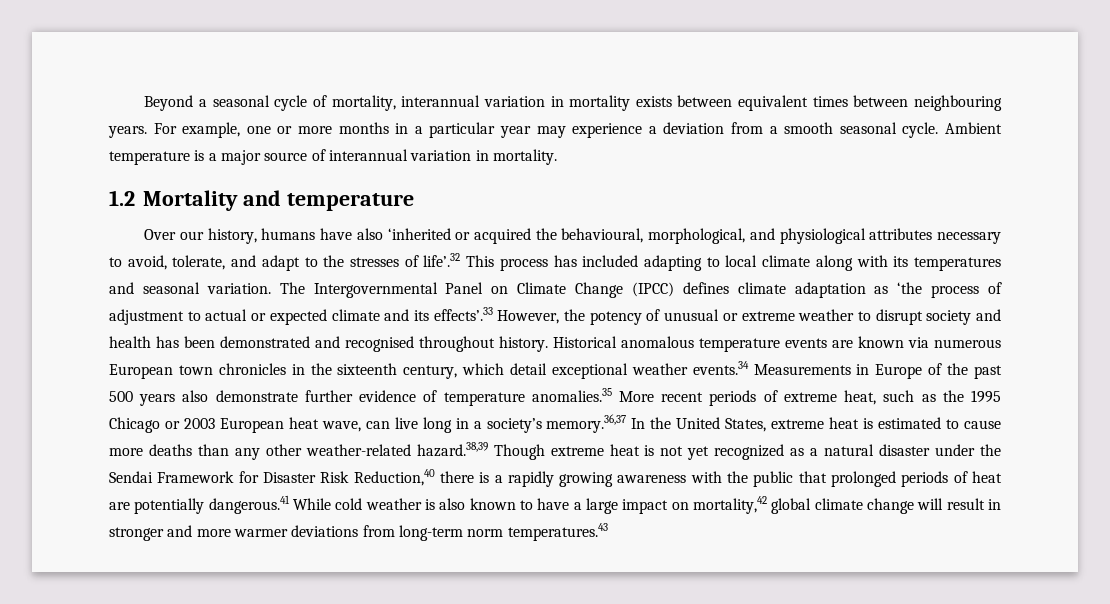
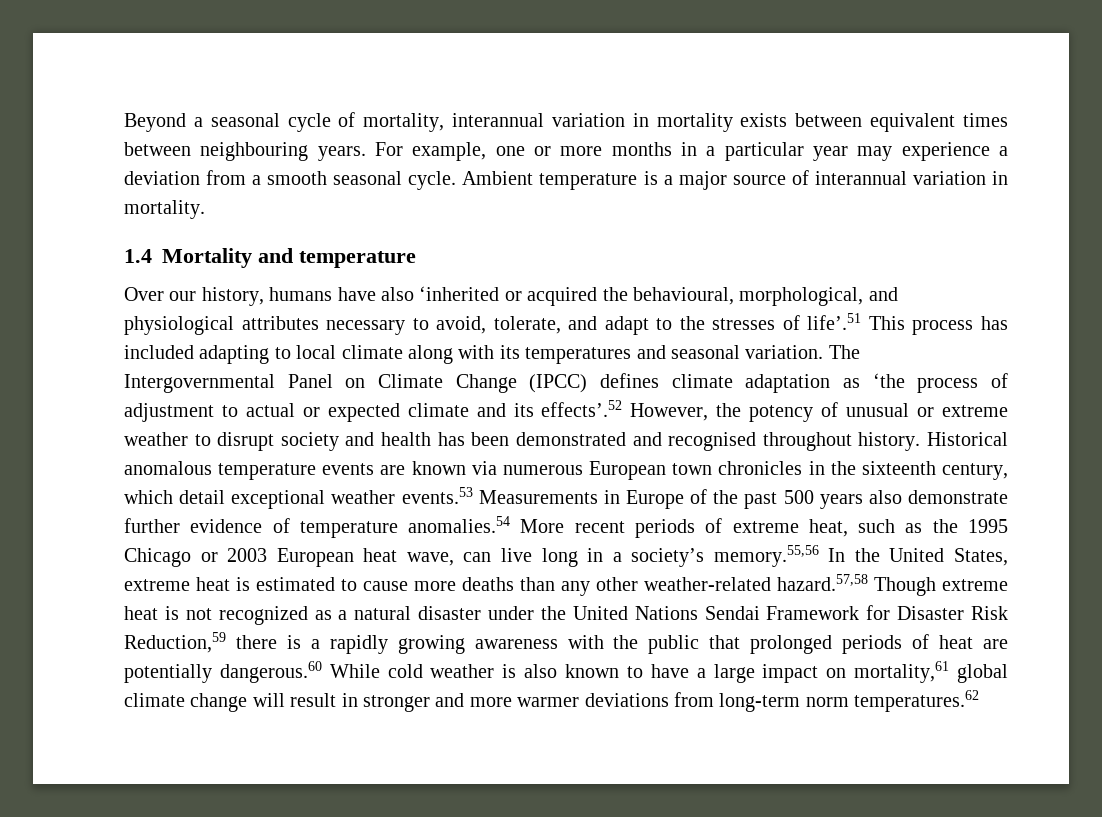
[109,190,135,206] 1.2 -> [124,249,152,263] 1.4
[423,253,461,267] life’.32 -> [807,313,862,330] life’.51
[433,307,493,321] effects’.33 -> [541,400,623,417] effects’.52
[692,361,749,375] events.34 -> [401,487,473,504] events.53
[531,388,612,402] anomalies.35 -> [408,516,511,533] anomalies.54
[546,414,627,433] memory.36,37 -> [713,545,819,567] memory.55,56
[416,442,488,457] hazard.38,39 -> [777,574,868,591] hazard.57,58
[687,446,710,460] yet -> (212, 614) none
(1001, 450) none -> [572,606,698,620] United Nations
[353,469,435,486] Reduction,40 -> [124,632,226,653] Reduction,59
[208,495,290,514] dangerous.41 -> [219,661,322,683] dangerous.60
[693,496,767,514] mortality,42 -> [854,661,950,683] mortality,61
[507,523,608,541] temperatures.43 -> [854,690,980,712] temperatures.62

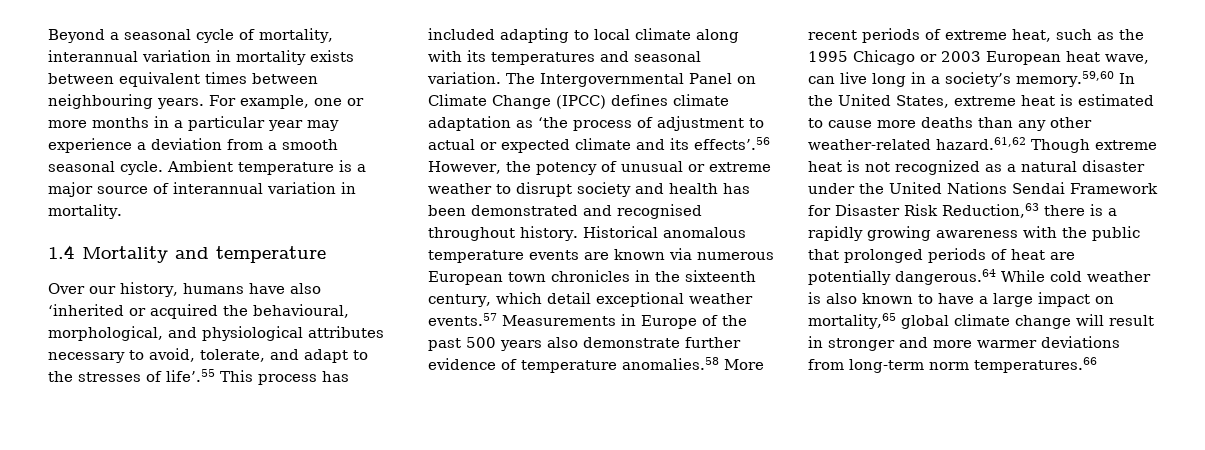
[807,313,862,330] life’.51 -> [166,369,215,382] life’.55
[541,400,623,417] effects’.52 -> [694,137,770,150] effects’.56
[401,487,473,504] events.53 -> [428,313,497,326] events.57
[408,516,511,533] anomalies.54 -> [622,357,719,370] anomalies.58
[713,545,819,567] memory.55,56 -> [1016,71,1114,87] memory.59,60
[777,574,868,591] hazard.57,58 -> [936,137,1026,150] hazard.61,62
[124,632,226,653] Reduction,59 -> [942,203,1039,218] Reduction,63
[219,661,322,683] dangerous.60 -> [895,269,996,285] dangerous.64
[854,661,950,683] mortality,61 -> [808,313,896,329] mortality,65
[854,690,980,712] temperatures.62 -> [974,357,1097,373] temperatures.66

